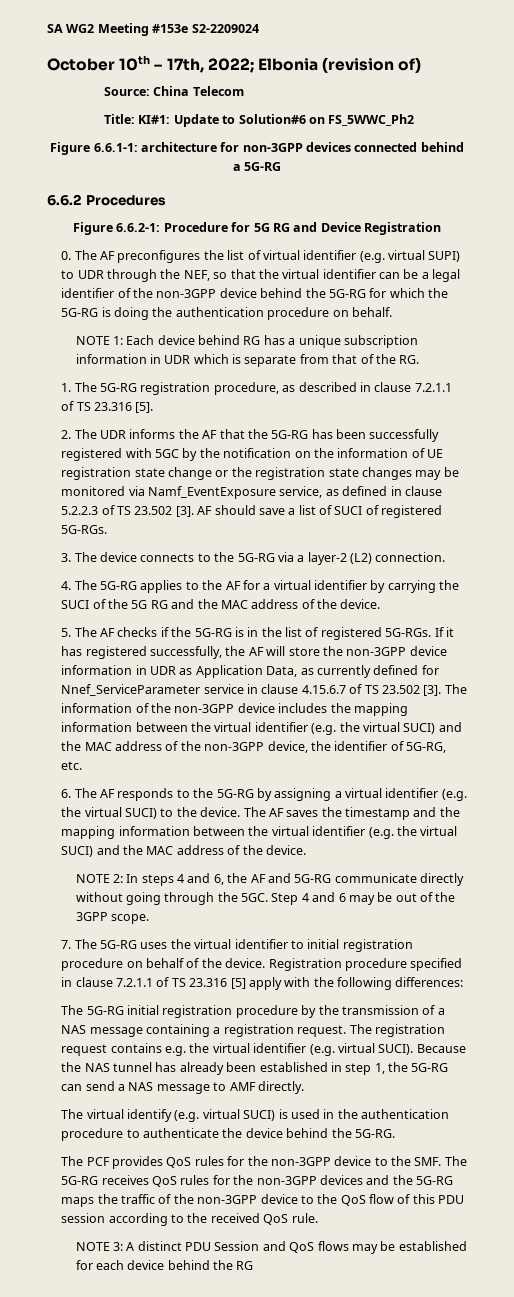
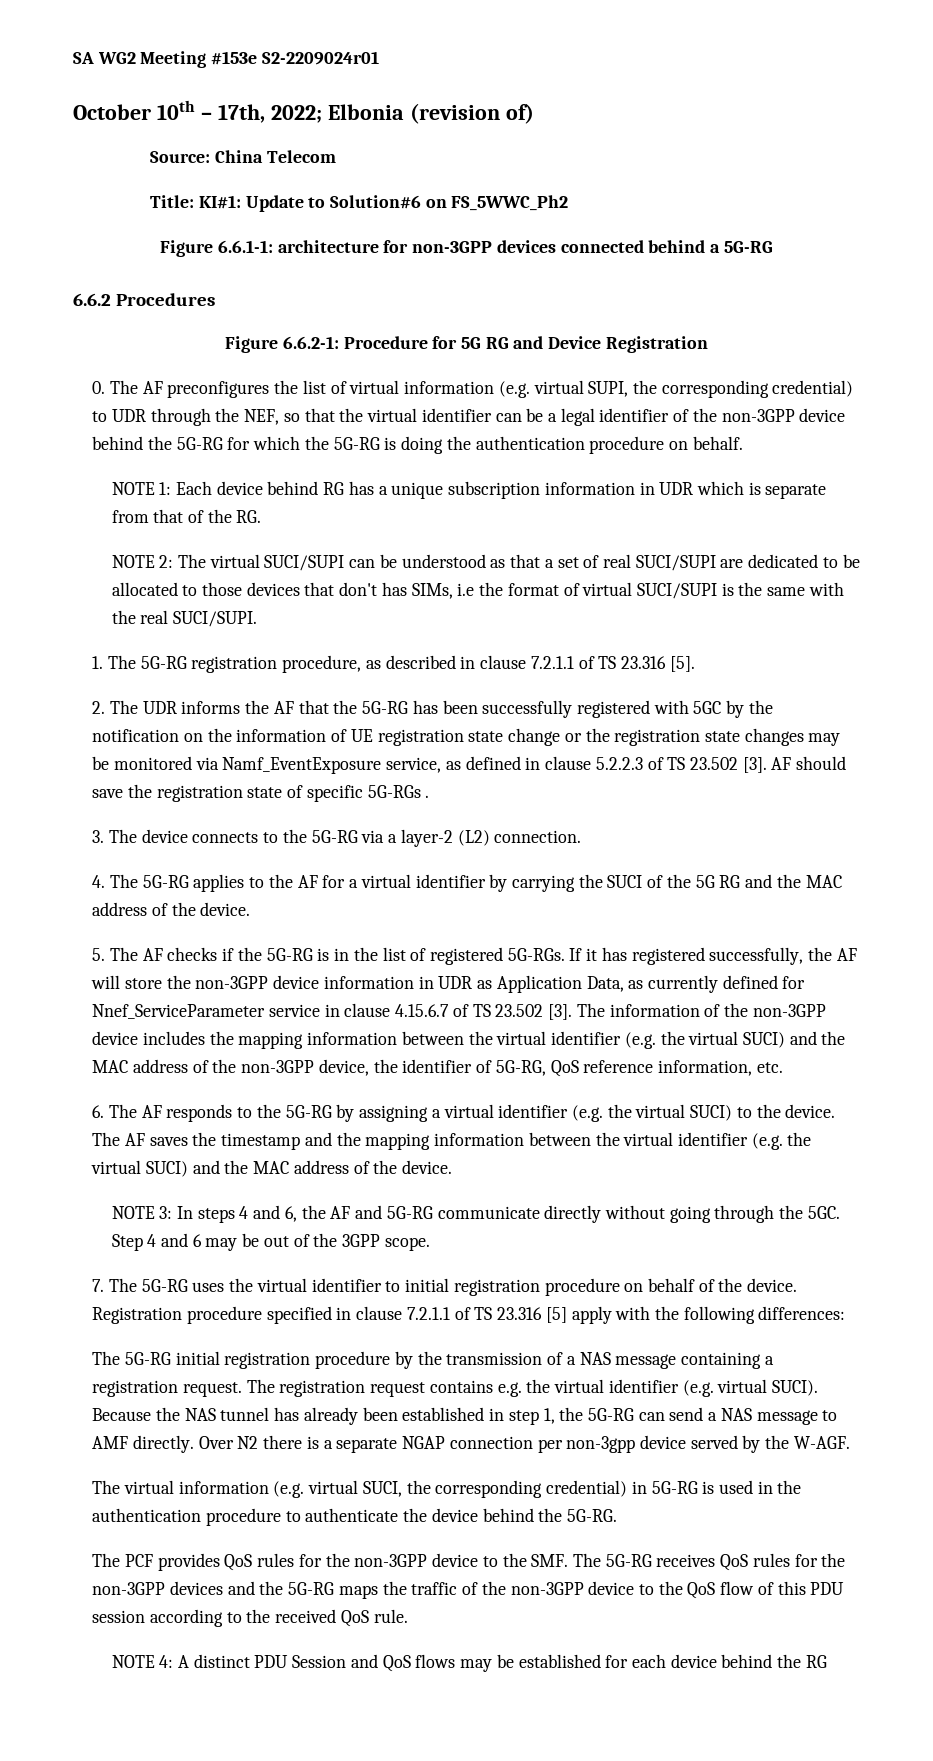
[191,24,259,33] S2-2209024 -> [261,51,379,65] S2-2209024r01
[303,250,461,263] identifier (e.g. virtual SUPI) -> [404,380,854,398] information (e.g. virtual SUPI, the corresponding credential)
(420, 359) none -> [111,554,860,571] [111,582,844,599] [111,610,257,627] // NOTE 2: The virtual SUCI/SUPI can be understood as that a set of real SUCI/SUPI are dedicated to be allocated to those devices that don't has SIMs, i.e the format of virtual SUCI/SUPI is the same with the real SUCI/SUPI.
[288,505,443,518] [61,525,108,534] a list of SUCI of registered 5G-RGs. -> [127,784,430,802] the registration state of specific 5G-RGs .
(447, 747) none -> [550,1060,752,1077] QoS reference information,
[112,874,123,883] 2: -> [159,1206,173,1219] 3:
[61,1109,276,1122] // The virtual identify (e.g. virtual SUCI) -> [198,1435,850,1453] [92,1480,698,1498] Over N2 there is a separate NGAP connection per non-3gpp device served by the W-AGF. // The virtual information (e.g. virtual SUCI, the corresponding credential) in 5G-RG
[112,1242,123,1251] 3: -> [159,1655,174,1668] 4:

